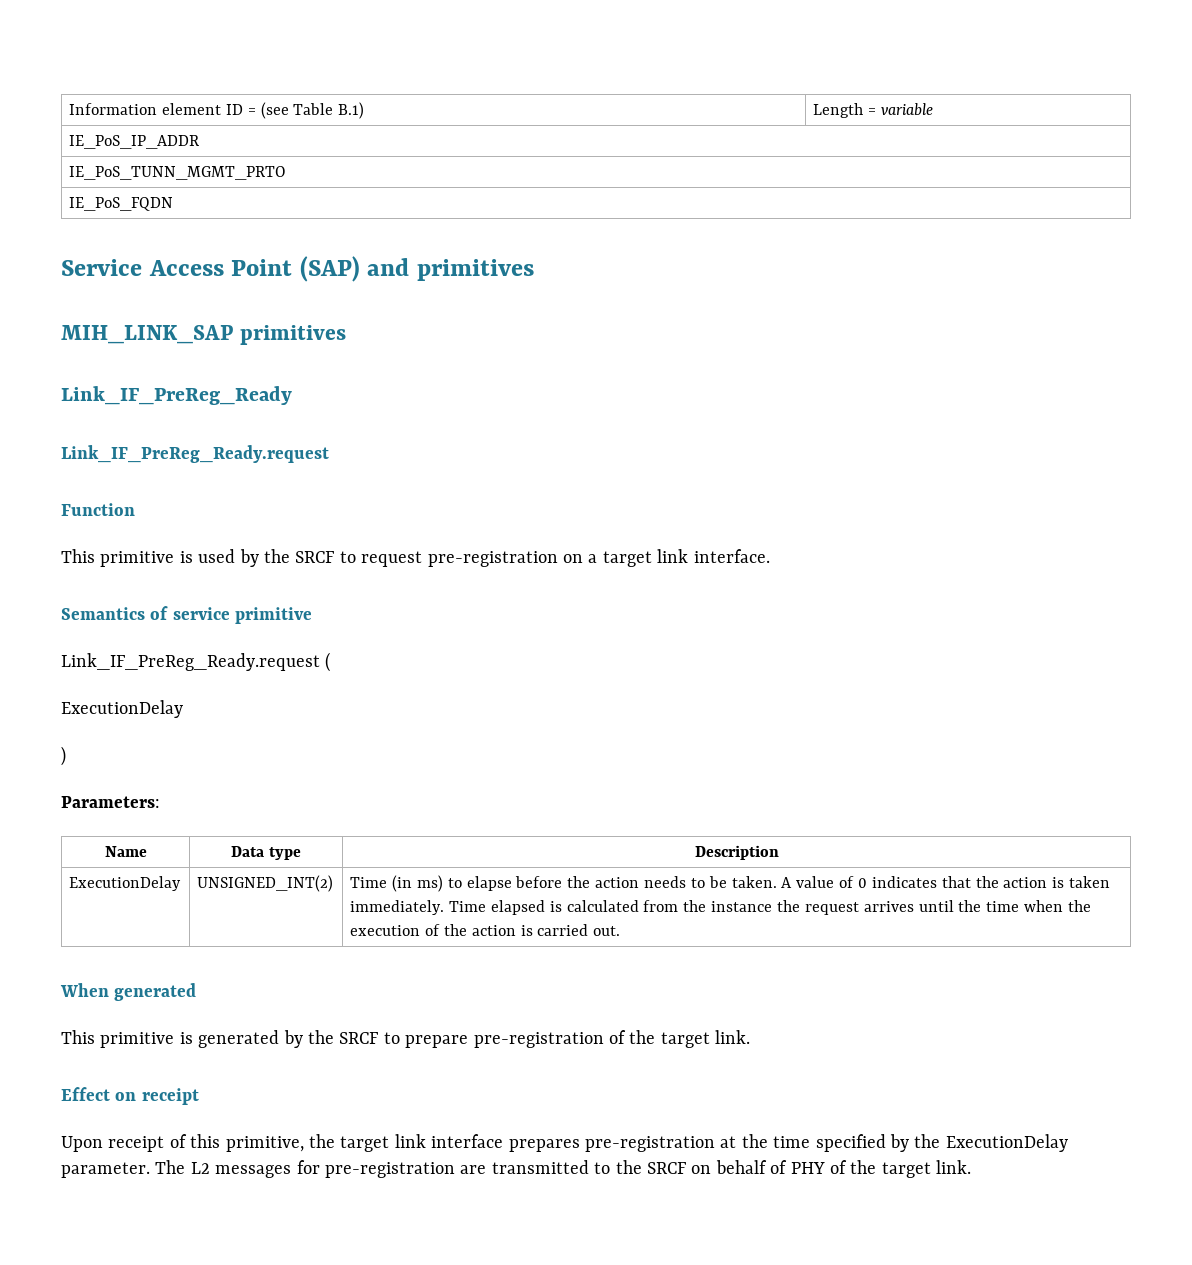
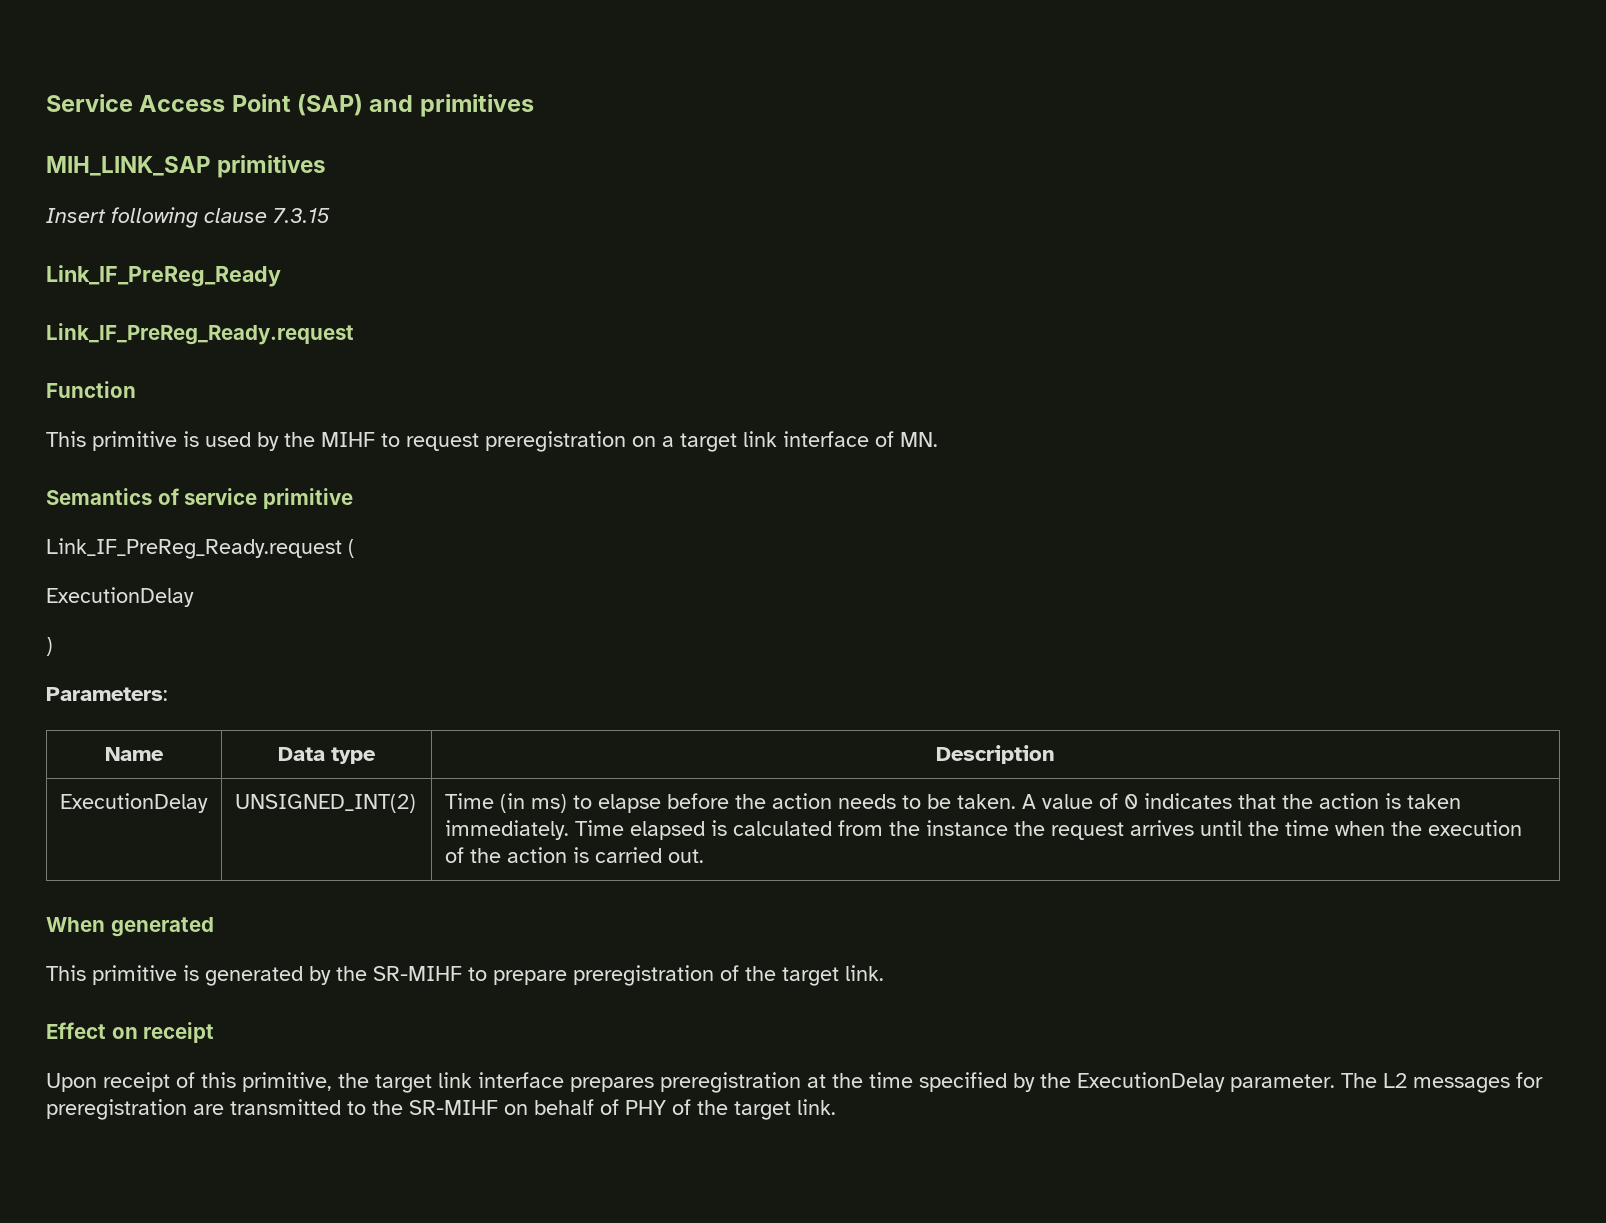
[69,102,365,119] [813,103,933,118] [69,135,200,149] [69,166,287,180] [69,197,174,211] Information element ID = (see Table B.1) | Length = variable // IE_PoS_IP_ADDR // IE_PoS_TUNN_MGMT_PRTO // IE_PoS_FQDN // -> (46, 103) none
(346, 335) none -> [46,207,330,228] // Insert following clause 7.3.15
[295,551,335,563] SRCF -> [321,432,375,447] MIHF
[427,551,558,567] pre-registration -> [485,431,626,452] preregistration
[693,549,770,563] interface. -> [783,431,938,447] interface of MN.
[339,1032,379,1044] SRCF -> [373,966,462,981] SR-MIHF
[473,1032,604,1048] pre-registration -> [573,965,714,986] preregistration
[584,1136,715,1152] pre-registration -> [660,1072,801,1093] preregistration
[325,1162,455,1178] pre-registration -> [46,1099,187,1120] preregistration
[646,1162,686,1174] SRCF -> [409,1100,498,1115] SR-MIHF

